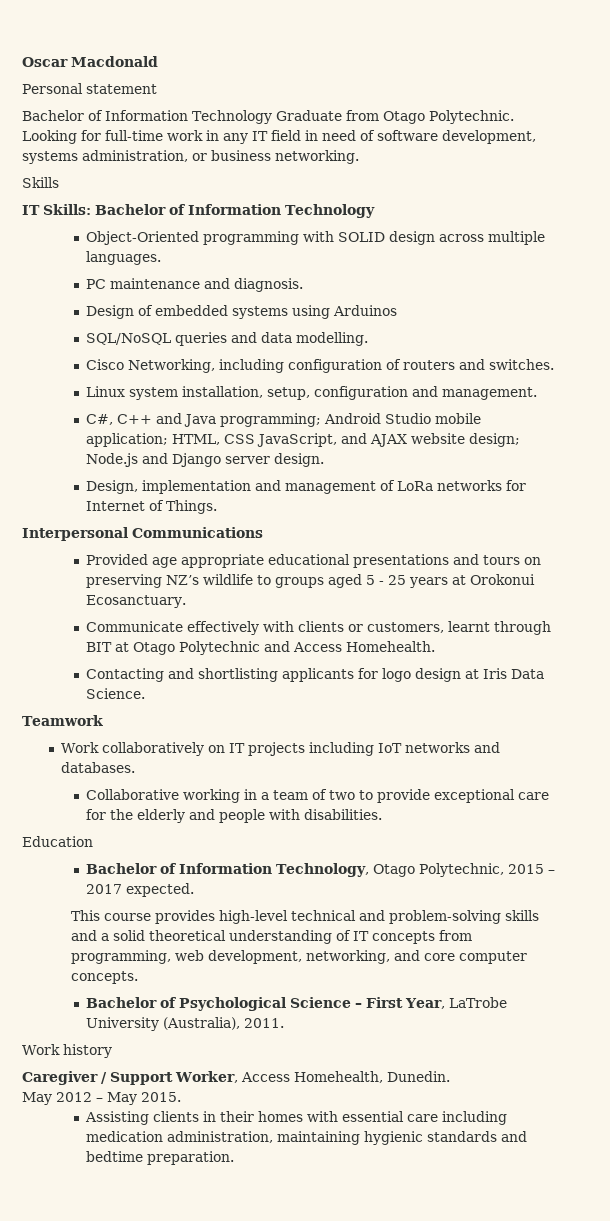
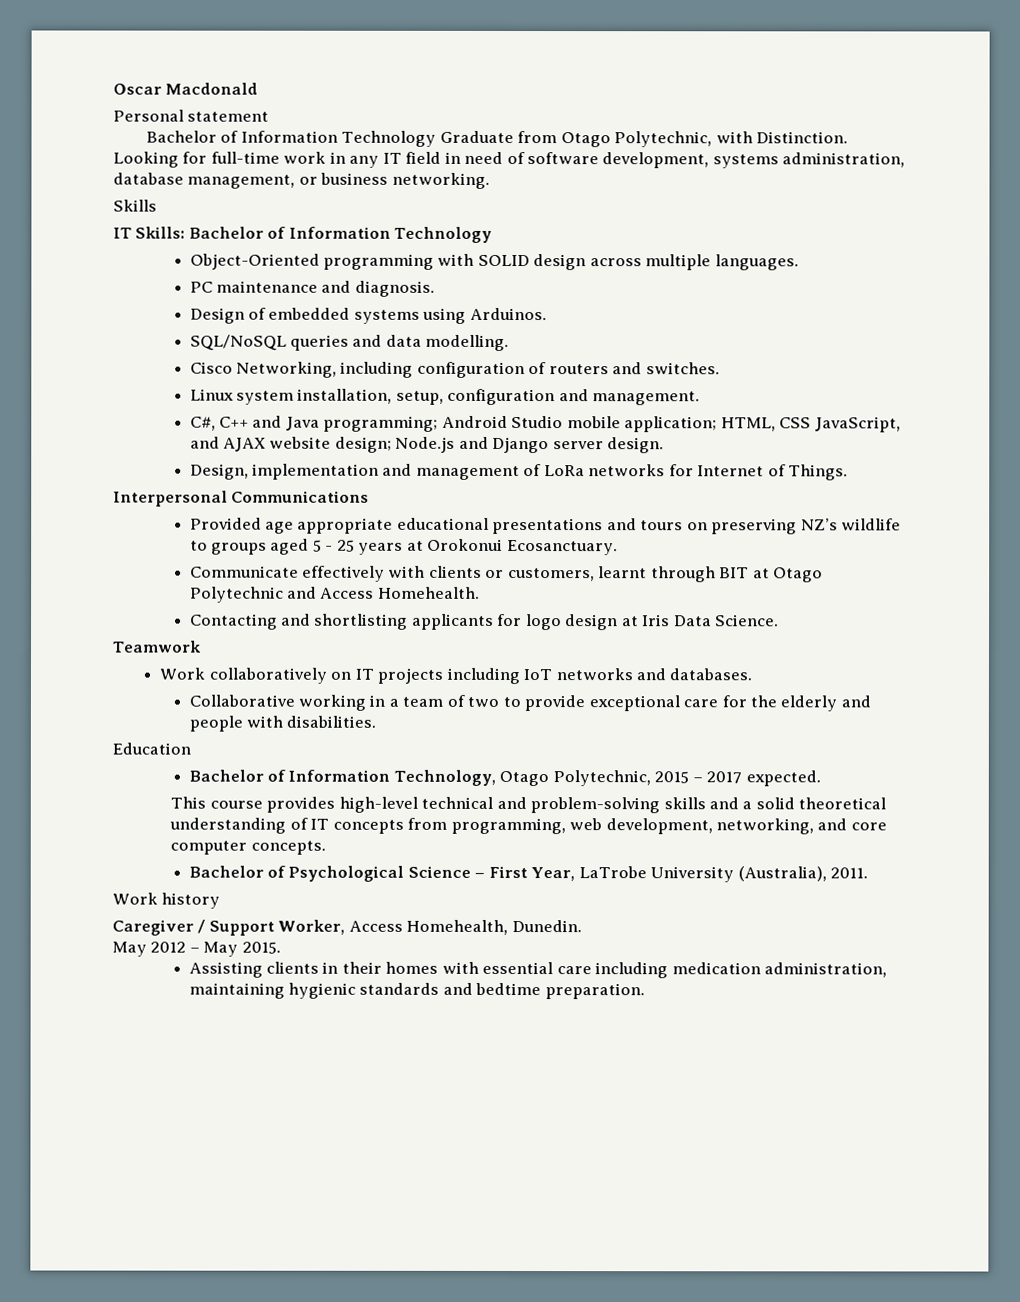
[428,110,514,124] Polytechnic. -> [614,131,849,148] Polytechnic, with Distinction.
(188, 156) none -> [113,172,296,189] database management,
[332,305,397,316] Arduinos -> [469,307,547,321] Arduinos.

